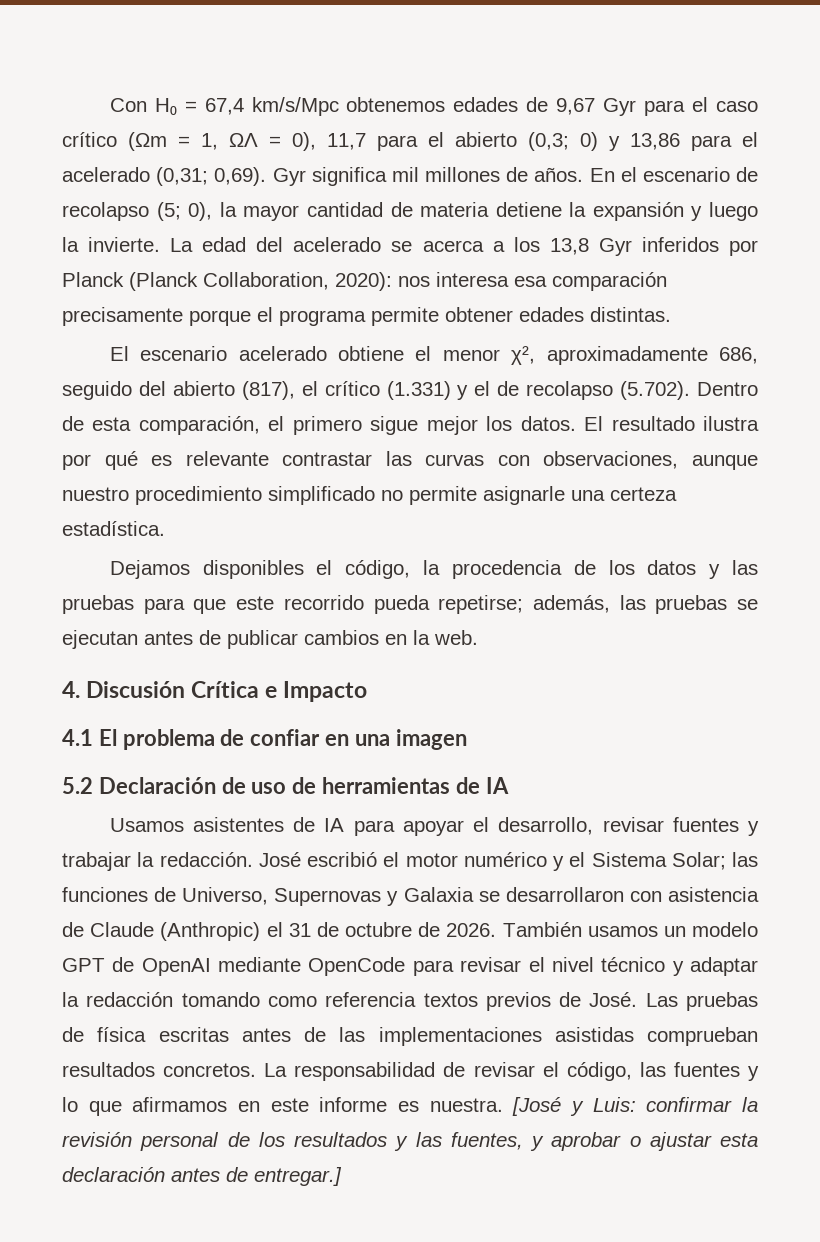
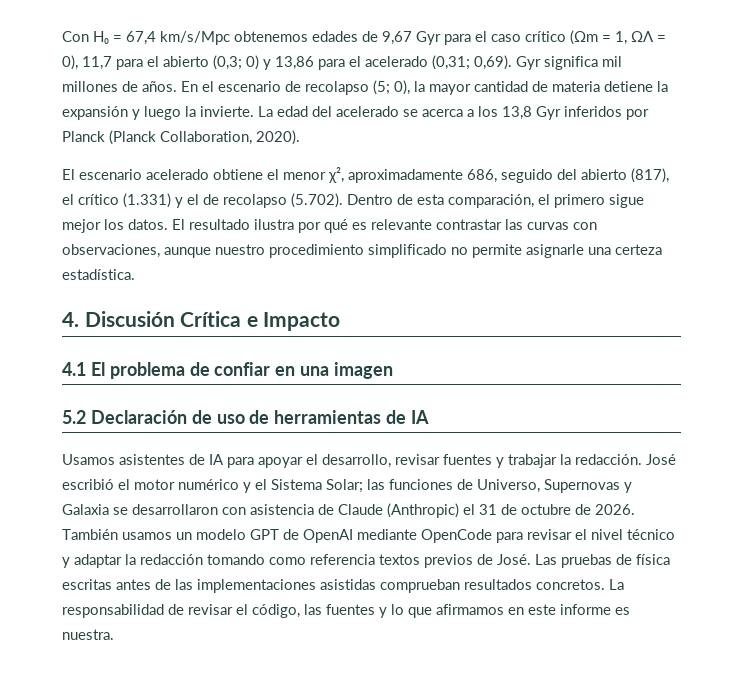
[335,272,667,291] [62,307,671,326] 2020): nos interesa esa comparación precisamente porque el programa permite obtener edades distintas. -> [256,130,300,145] 2020).
[109,560,758,579] [62,595,758,614] [62,630,478,649] // Dejamos disponibles el código, la procedencia de los datos y las pruebas para que este recorrido pueda repetirse; además, las pruebas se ejecutan antes de publicar cambios en la web. -> (135, 274) none
[512,1097,758,1116] [62,1132,758,1151] [62,1167,342,1186] [José y Luis: confirmar la revisión personal de los resultados y las fuentes, y aprobar o ajustar esta declaración antes de entregar.] -> (114, 634) none

